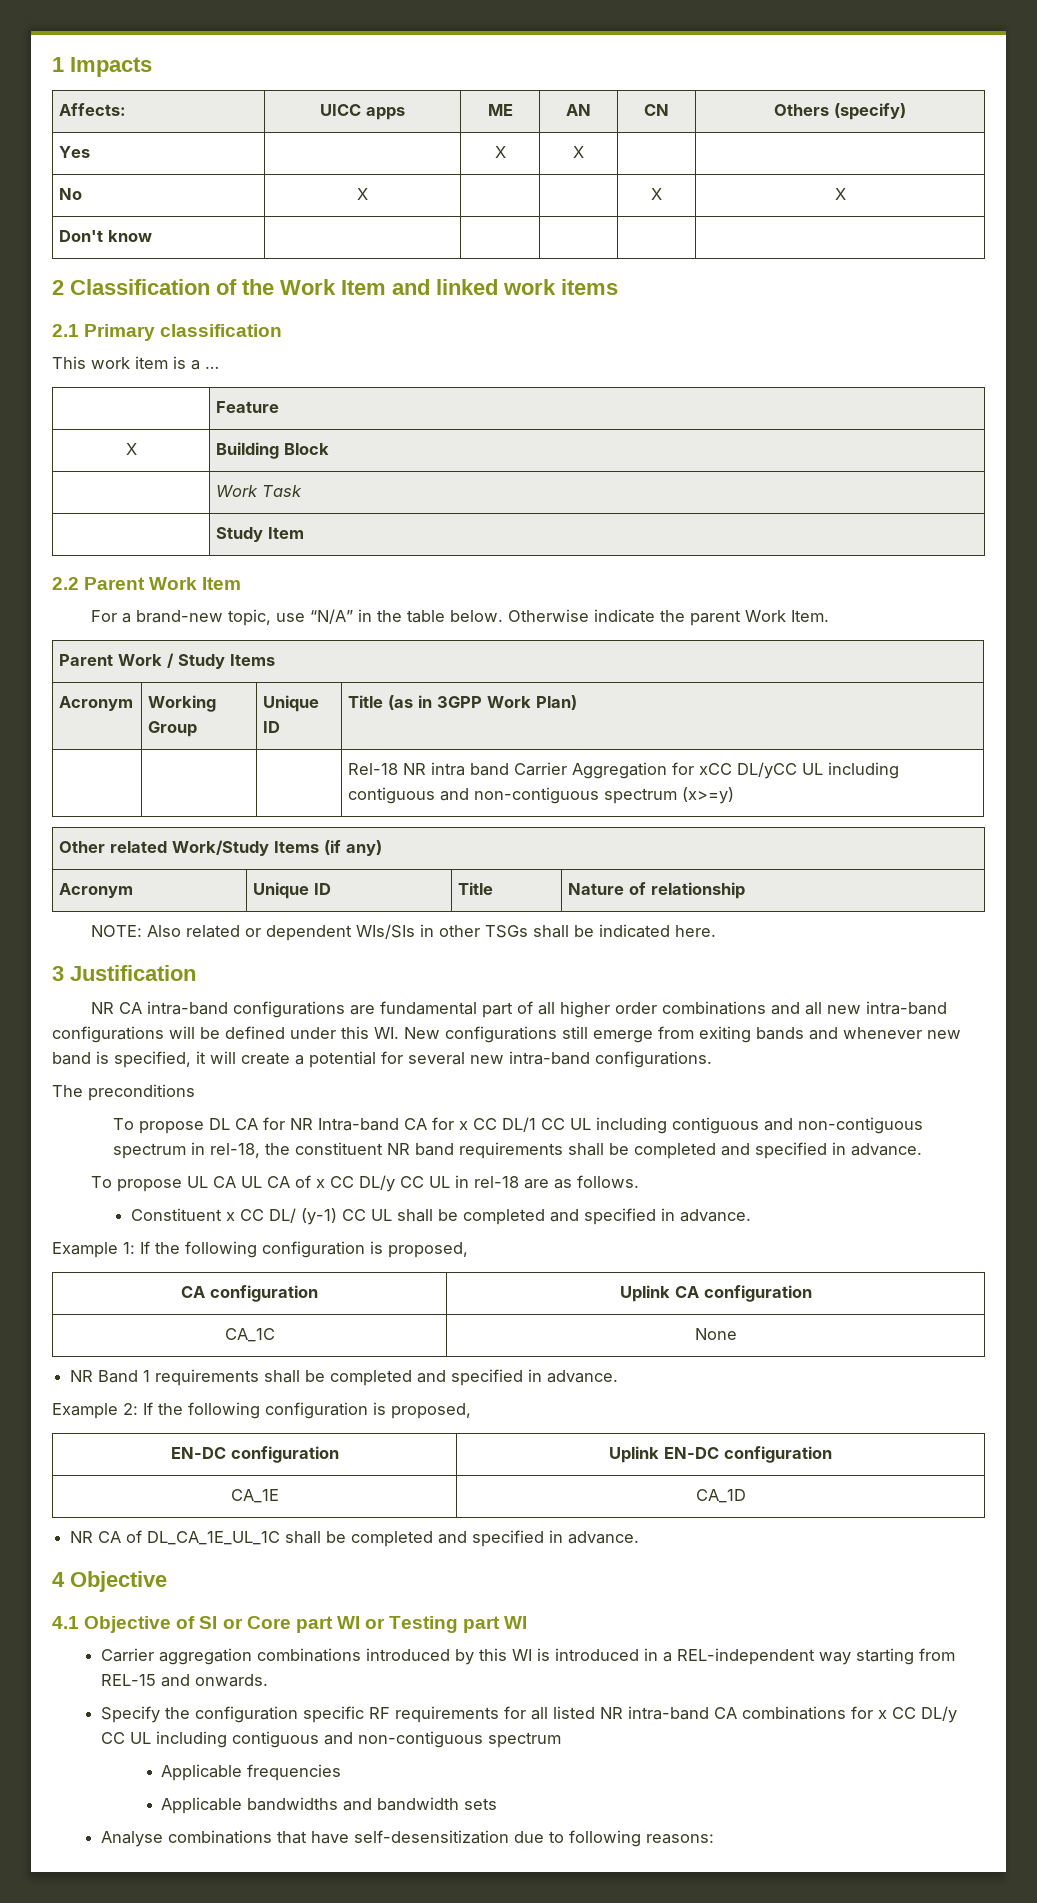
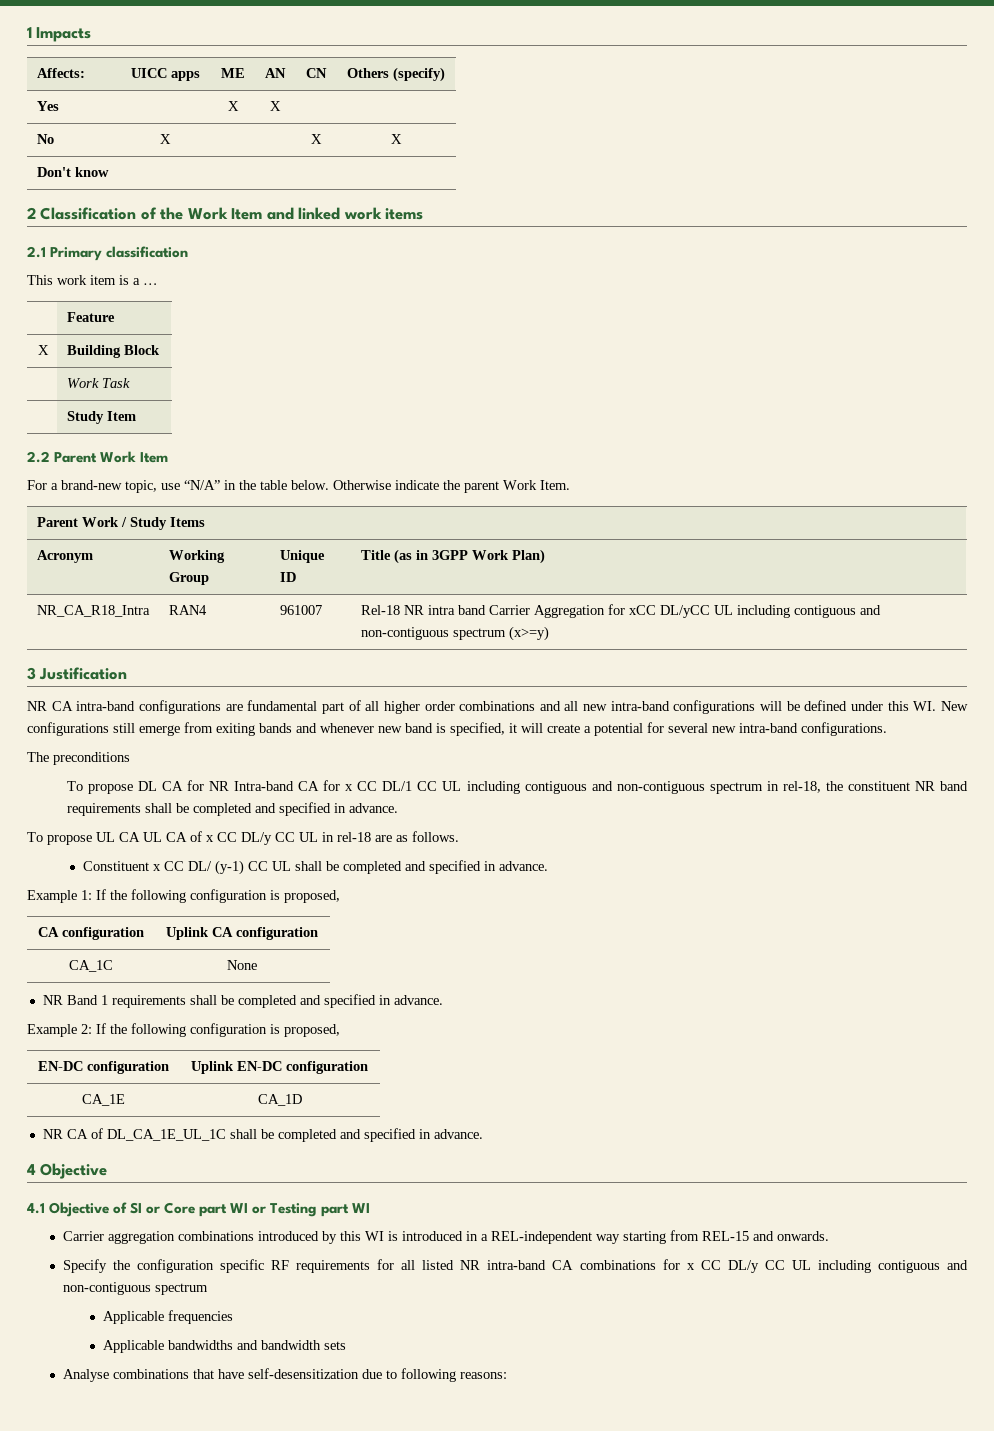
(578, 702) | | -> [36,605,150,617] [168,605,207,615] [279,605,322,615] NR_CA_R18_Intra | RAN4 | 961007
[59,840,383,856] [59,883,134,898] [253,882,332,899] [458,882,494,895] [568,882,746,899] [91,924,717,941] // Other related Work/Study Items (if any) // Acronym | Unique ID | Title | Nature of relationship // NOTE: Also related or dependent WIs/SIs in other TSGs shall be indicated here. -> (549, 633) none

